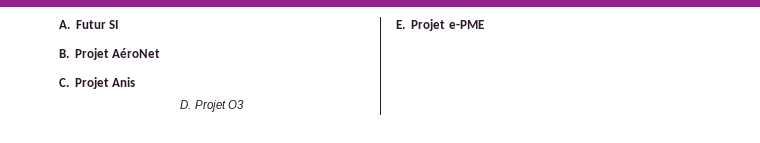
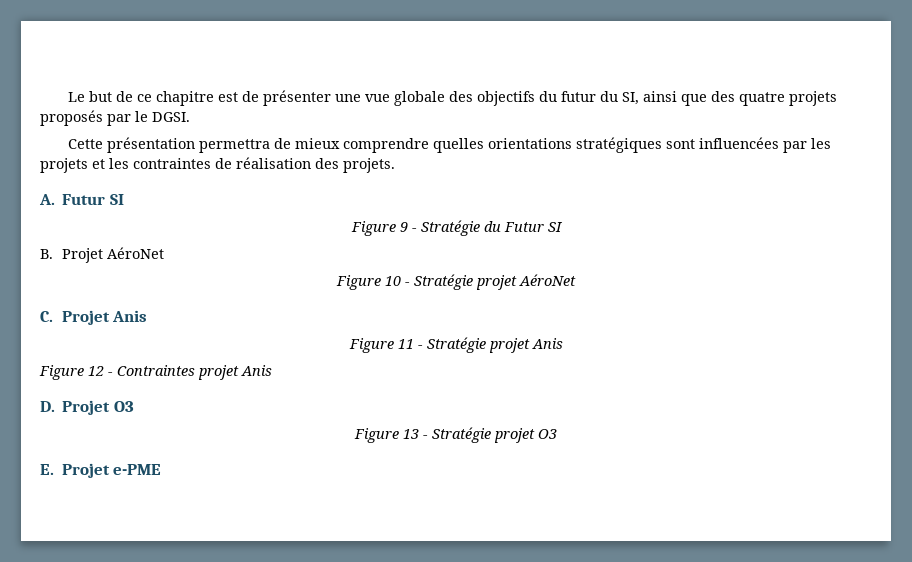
[59,20,119,29] [59,48,161,60] [59,77,136,89] [180,100,226,112] A. Futur SI // B. Projet AéroNet // C. Projet Anis // D. Projet -> [67,90,837,106] [40,110,190,126] [67,137,831,153] [40,157,395,173] [39,194,124,205] [350,220,563,236] [40,247,164,263] [336,274,576,290] [40,310,148,325] [348,337,563,353] [39,365,272,380] [40,400,134,415] [354,427,535,443] Le but de ce chapitre est de présenter une vue globale des objectifs du futur du SI, ainsi que des quatre projets proposés par le DGSI. // Cette présentation permettra de mieux comprendre quelles orientations stratégiques sont influencées par les projets et les contraintes de réalisation des projets. // A. Futur SI // Figure 9 - Stratégie du Futur SI // B. Projet AéroNet // Figure 10 - Stratégie projet AéroNet // C. Projet Anis // Figure 11 - Stratégie projet Anis // Figure 12 - Contraintes projet Anis // D. Projet O3 // Figure 13 - Stratégie projet

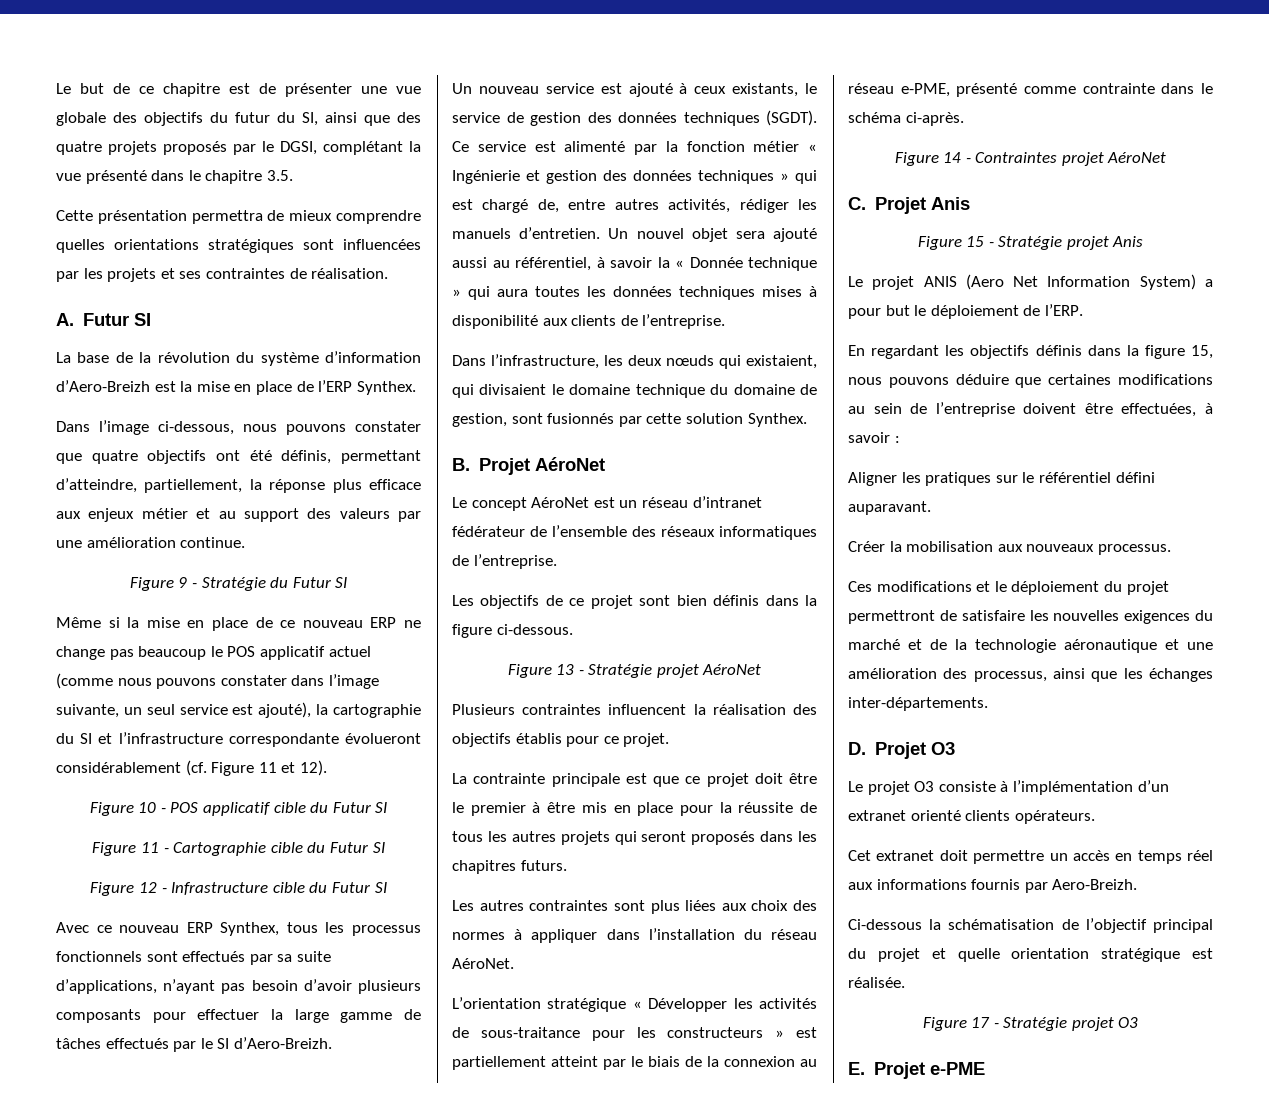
[152,112,190,122] DGSI. -> [280,141,421,155] [56,170,293,184] DGSI, complétant la vue présenté dans le chapitre 3.5.
[109,158,129,169] les -> [179,271,202,279] ses
[236,157,395,173] réalisation des projets. -> [311,268,389,279] réalisation.
(124, 199) none -> [56,351,421,366] [56,380,416,395] [56,420,421,435] [56,450,421,464] [56,478,421,493] [56,508,421,522] [56,537,246,548] // La base de la révolution du système d’information d’Aero-Breizh est la mise en place de l’ERP Synthex. // Dans l’image ci-dessous, nous pouvons constater que quatre objectifs ont été définis, permettant d’atteindre, partiellement, la réponse plus efficace aux enjeux métier et au support des valeurs par une amélioration continue.
[40,247,164,263] [336,275,401,290] B. Projet AéroNet // Figure 10 -> [56,617,421,631] [56,646,371,660] [56,673,379,689] [56,702,421,718] [56,732,421,747] [56,760,327,776] [89,802,388,816] [92,842,385,856] [90,882,387,896] [56,922,421,936] [56,951,331,965] [56,979,421,994] [56,1009,421,1023] [56,1037,332,1052] [452,83,817,97] [452,110,817,126] [452,141,817,155] [452,170,817,184] [452,199,817,213] [452,227,817,242] [452,257,817,271] [452,286,817,300] [452,314,726,329] [452,354,817,369] [452,384,817,398] [452,413,807,427] [452,457,605,475] [452,496,762,511] [452,525,817,540] [452,554,557,569] [452,595,817,609] [452,624,573,638] [507,664,575,678] Même si la mise en place de ce nouveau ERP ne change pas beaucoup le POS applicatif actuel (comme nous pouvons constater dans l’image suivante, un seul service est ajouté), la cartographie du SI et l’infrastructure correspondante évolueront considérablement (cf. Figure 11 et 12). // Figure 10 - POS applicatif cible du Futur SI // Figure 11 - Cartographie cible du Futur SI // Figure 12 - Infrastructure cible du Futur SI // Avec ce nouveau ERP Synthex, tous les processus fonctionnels sont effectués par sa suite d’applications, n’ayant pas besoin d’avoir plusieurs composants pour effectuer la large gamme de tâches effectués par le SI d’Aero-Breizh. // Un nouveau service est ajouté à ceux existants, le service de gestion des données techniques (SGDT). Ce service est alimenté par la fonction métier « Ingénierie et gestion des données techniques » qui est chargé de, entre autres activités, rédiger les manuels d’entretien. Un nouvel objet sera ajouté aussi au référentiel, à savoir la « Donnée technique » qui aura toutes les données techniques mises à disponibilité aux clients de l’entreprise. // Dans l’infrastructure, les deux nœuds qui existaient, qui divisaient le domaine technique du domaine de gestion, sont fusionnés par cette solution Synthex. // B. Projet AéroNet // Le concept AéroNet est un réseau d’intranet fédérateur de l’ensemble des réseaux informatiques de l’entreprise. // Les objectifs de ce projet sont bien définis dans la figure ci-dessous. // Figure 13
(576, 280) none -> [452,704,817,715] [452,733,670,747] [452,773,817,787] [452,802,817,816] [452,831,817,845] [452,860,567,874] [452,900,817,914] [452,928,817,943] [452,958,514,969] [452,997,817,1012] [452,1027,817,1041] [452,1056,817,1070] [848,83,1213,97] [848,112,964,126] [894,152,1167,166] // Plusieurs contraintes influencent la réalisation des objectifs établis pour ce projet. // La contrainte principale est que ce projet doit être le premier à être mis en place pour la réussite de tous les autres projets qui seront proposés dans les chapitres futurs. // Les autres contraintes sont plus liées aux choix des normes à appliquer dans l’installation du réseau AéroNet. // L’orientation stratégique « Développer les activités de sous-traitance pour les constructeurs » est partiellement atteint par le biais de la connexion au réseau e-PME, présenté comme contrainte dans le schéma ci-après. // Figure 14 - Contraintes projet AéroNet
[397,339,414,349] 11 -> [966,236,985,247] 15
[39,365,272,380] [40,400,134,415] [354,428,419,443] Figure 12 - Contraintes projet Anis // D. Projet O3 // Figure 13 -> [848,274,1213,290] [848,304,1083,319] [848,345,1213,359] [848,374,1213,388] [848,402,1213,417] [848,432,900,443] [848,472,1155,486] [848,501,931,515] [848,541,1171,555] [848,581,1169,595] [848,610,1213,624] [848,639,1213,653] [848,668,1213,682] [848,697,988,711] [848,742,955,759] [848,780,1169,795] [848,810,1095,824] [848,850,1213,864] [848,879,1138,893] [848,918,1213,933] [848,948,1213,962] [848,977,905,988] [922,1017,991,1031] Le projet ANIS (Aero Net Information System) a pour but le déploiement de l’ERP. // En regardant les objectifs définis dans la figure 15, nous pouvons déduire que certaines modifications au sein de l’entreprise doivent être effectuées, à savoir : // Aligner les pratiques sur le référentiel défini auparavant. // Créer la mobilisation aux nouveaux processus. // Ces modifications et le déploiement du projet permettront de satisfaire les nouvelles exigences du marché et de la technologie aéronautique et une amélioration des processus, ainsi que les échanges inter-départements. // D. Projet O3 // Le projet O3 consiste à l’implémentation d’un extranet orienté clients opérateurs. // Cet extranet doit permettre un accès en temps réel aux informations fournis par Aero-Breizh. // Ci-dessous la schématisation de l’objectif principal du projet et quelle orientation stratégique est réalisée. // Figure 17

